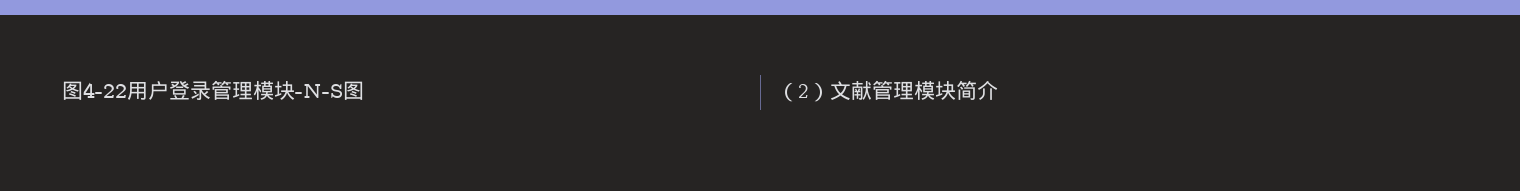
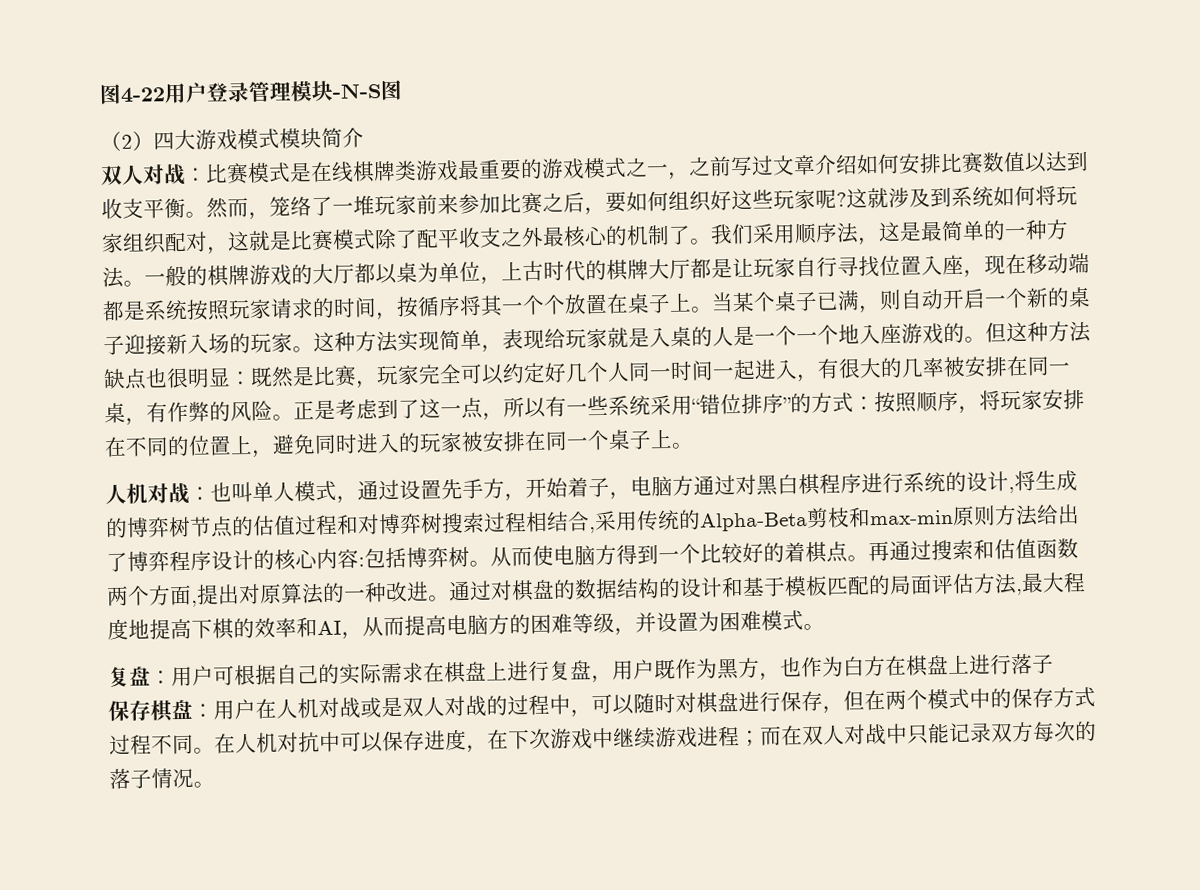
[830,80,914,101] 文献管理 -> [153,128,280,151] 四大游戏模式
(998, 90) none -> [100,150,1089,186] [101,185,1078,221] [101,219,1069,255] [102,252,1090,289] [102,286,1091,322] [103,320,1091,356] [103,355,1071,390] [104,389,1085,426] [104,428,694,458] [105,470,1078,505] [105,504,1080,539] [106,538,1079,573] [106,572,1086,607] [107,610,825,641] [108,653,1054,688] [108,686,1096,723] [109,720,1097,756] [109,768,215,790] // 双人对战：比赛模式是在线棋牌类游戏最重要的游戏模式之一，之前写过文章介绍如何安排比赛数值以达到收支平衡。然而，笼络了一堆玩家前来参加比赛之后，要如何组织好这些玩家呢?这就涉及到系统如何将玩家组织配对，这就是比赛模式除了配平收支之外最核心的机制了。我们采用顺序法，这是最简单的一种方法。一般的棋牌游戏的大厅都以桌为单位，上古时代的棋牌大厅都是让玩家自行寻找位置入座，现在移动端都是系统按照玩家请求的时间，按循序将其一个个放置在桌子上。当某个桌子已满，则自动开启一个新的桌子迎接新入场的玩家。这种方法实现简单，表现给玩家就是入桌的人是一个一个地入座游戏的。但这种方法缺点也很明显：既然是比赛，玩家完全可以约定好几个人同一时间一起进入，有很大的几率被安排在同一桌，有作弊的风险。正是考虑到了这一点，所以有一些系统采用“错位排序”的方式：按照顺序，将玩家安排在不同的位置上，避免同时进入的玩家被安排在同一个桌子上。 // 人机对战：也叫单人模式，通过设置先手方，开始着子，电脑方通过对黑白棋程序进行系统的设计,将生成的博弈树节点的估值过程和对博弈树搜索过程相结合,采用传统的Alpha-Beta剪枝和max-min原则方法给出了博弈程序设计的核心内容:包括博弈树。从而使电脑方得到一个比较好的着棋点。再通过搜索和估值函数两个方面,提出对原算法的一种改进。通过对棋盘的数据结构的设计和基于模板匹配的局面评估方法,最大程度地提高下棋的效率和AI，从而提高电脑方的困难等级，并设置为困难模式。 // 复盘：用户可根据自己的实际需求在棋盘上进行复盘，用户既作为黑方，也作为白方在棋盘上进行落子 // 保存棋盘：用户在人机对战或是双人对战的过程中，可以随时对棋盘进行保存，但在两个模式中的保存方式过程不同。在人机对抗中可以保存进度，在下次游戏中继续游戏进程；而在双人对战中只能记录双方每次的落子情况。

